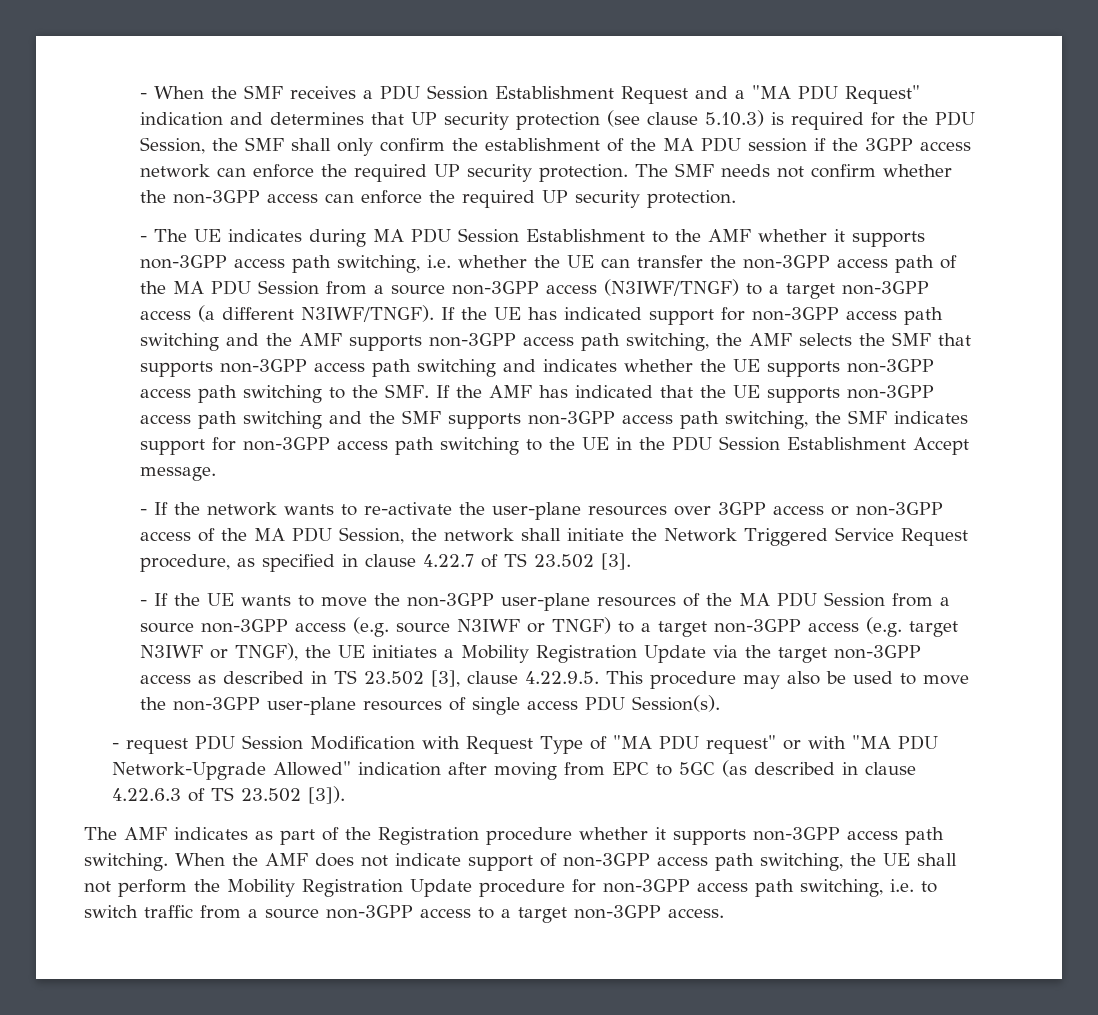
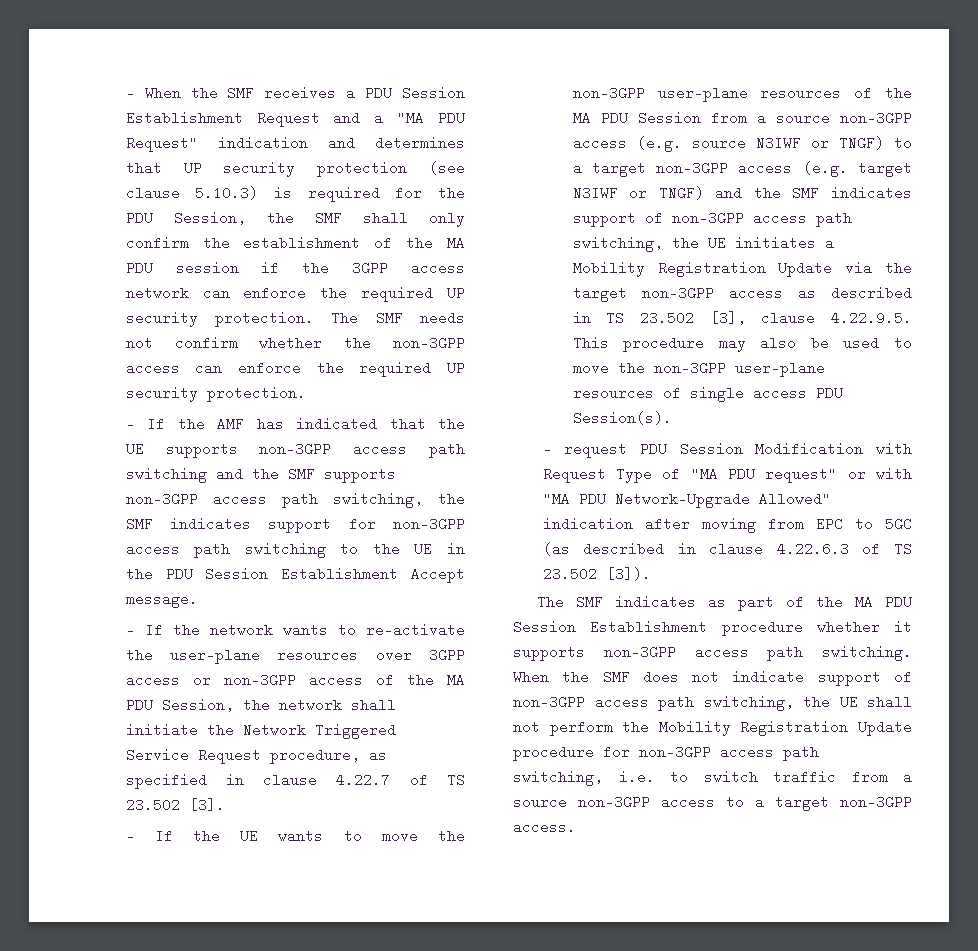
[154,228,926,247] [140,255,958,273] [140,279,930,299] [140,305,944,325] [140,332,972,351] [140,359,935,377] [140,384,430,403] The UE indicates during MA PDU Session Establishment to the AMF whether it supports non-3GPP access path switching, i.e. whether the UE can transfer the non-3GPP access path of the MA PDU Session from a source non-3GPP access (N3IWF/TNGF) to a target non-3GPP access (a different N3IWF/TNGF). If the UE has indicated support for non-3GPP access path switching and the AMF supports non-3GPP access path switching, the AMF selects the SMF that supports non-3GPP access path switching and indicates whether the UE supports non-3GPP access path switching to the SMF. -> (135, 424) none
[235,643,299,661] TNGF), -> [658,186,912,200] [572,211,852,227] [572,236,663,252] TNGF) and the SMF indicates support of non-3GPP access path switching,
[124,827,167,840] AMF -> [576,595,604,609] SMF
[378,827,479,845] Registration -> [855,595,912,609] [513,620,708,634] MA PDU Session Establishment
[265,853,308,866] AMF -> [602,670,630,684] SMF

